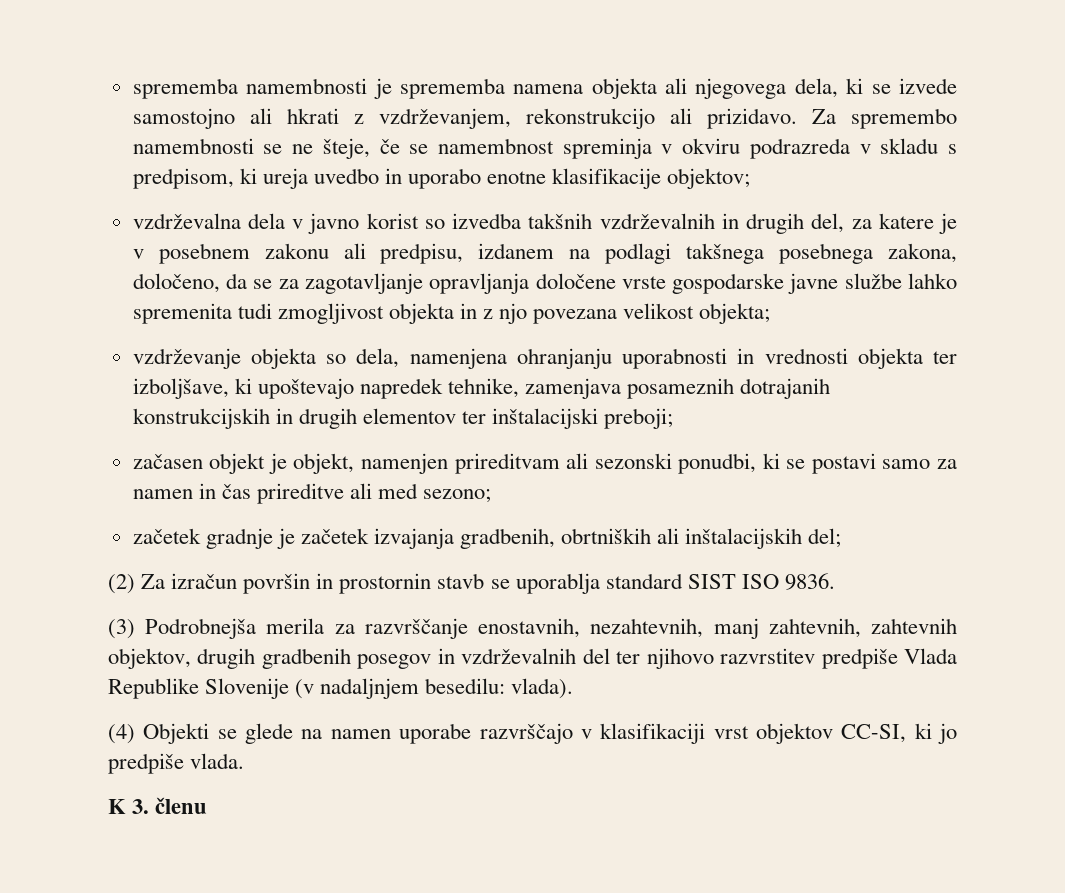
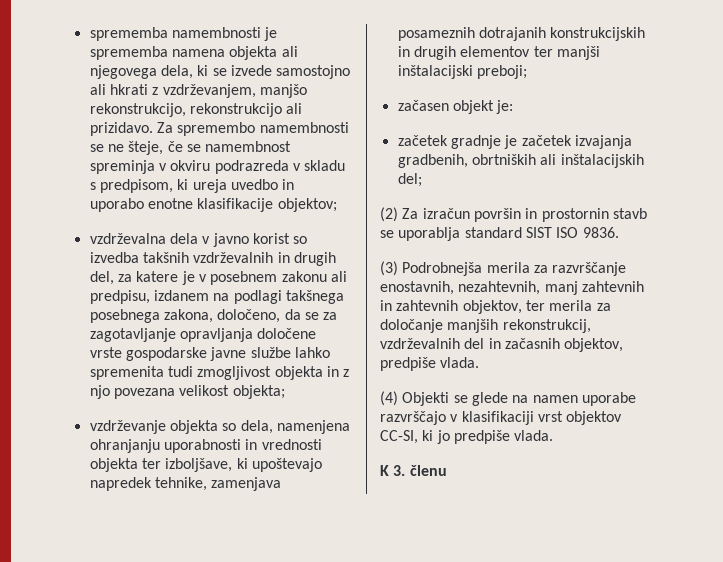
(511, 118) none -> [259,84,307,98] [89,103,186,117] manjšo rekonstrukcijo,
(487, 417) none -> [556,46,600,60] manjši
[268,453,957,474] [132,483,492,504] je objekt, namenjen prireditvam ali sezonski ponudbi, ki se postavi samo za namen in čas prireditve ali med sezono; -> [496,100,514,114] je:
[768,618,957,638] [108,648,957,669] [108,678,574,699] zahtevnih, zahtevnih objektov, drugih gradbenih posegov in vzdrževalnih del ter njihovo razvrstitev predpiše Vlada Republike Slovenije (v nadaljnjem besedilu: vlada). -> [581,281,644,292] [380,300,611,314] [380,319,591,333] [380,338,624,352] [380,357,480,371] zahtevnih in zahtevnih objektov, ter merila za določanje manjših rekonstrukcij, vzdrževalnih del in začasnih objektov, predpiše vlada.

